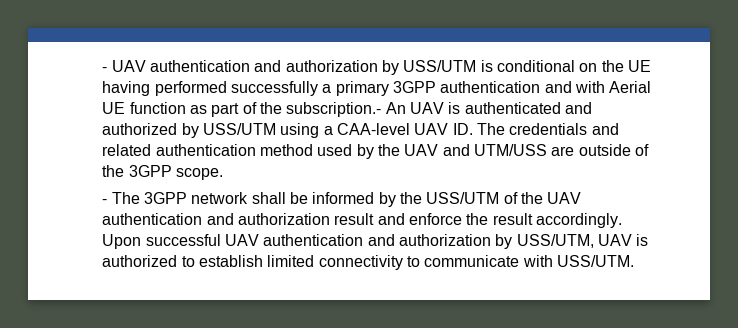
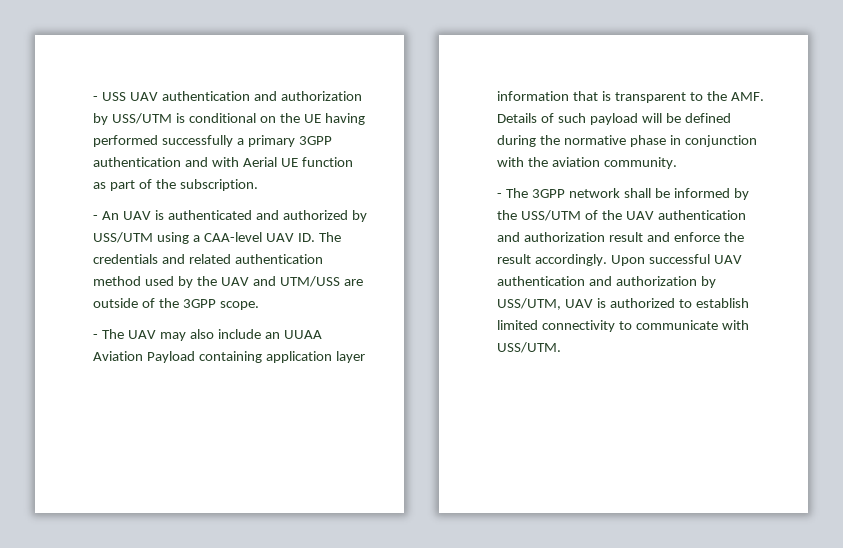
[102,67,108,72] - -> [93,92,127,101] - USS
[286,102,382,117] subscription.- -> [179,179,258,191] [93,215,99,220] subscription. // -
(224, 174) none -> [93,329,322,341] [93,351,365,363] [497,91,764,103] [497,113,731,125] [497,135,757,147] [497,157,677,169] // - The UAV may also include an UUAA Aviation Payload containing application layer information that is transparent to the AMF. Details of such payload will be defined during the normative phase in conjunction with the aviation community.

